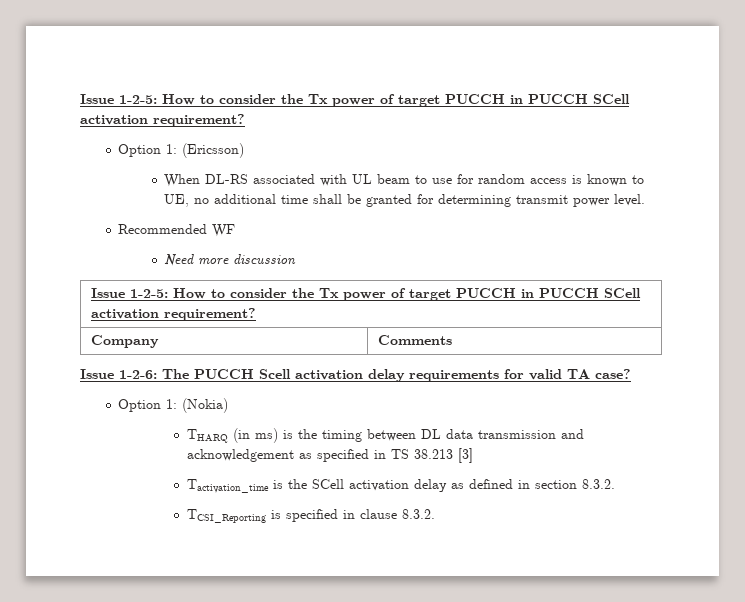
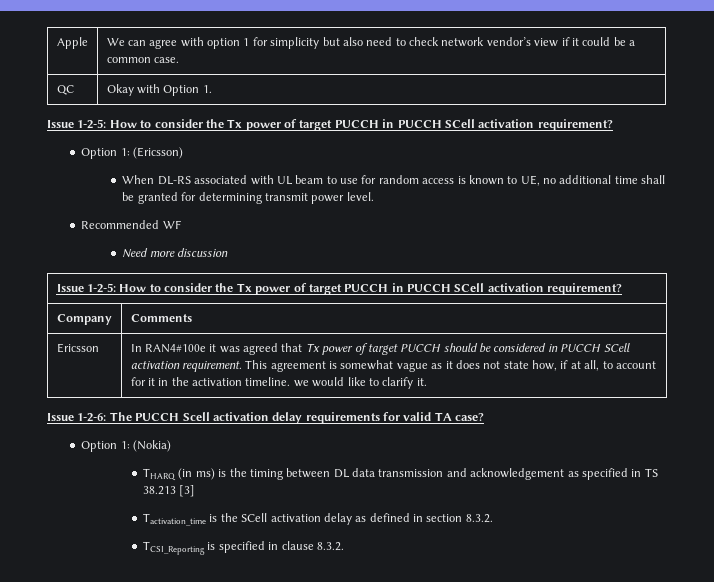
(80, 99) none -> [56,37,88,49] [106,37,635,49] [106,57,179,63] [56,85,74,95] [106,84,212,96] Apple | We can agree with option 1 for simplicity but also need to check network vendor’s view if it could be a common case. // QC | Okay with Option 1. //
(452, 340) none -> [56,343,99,353] [130,343,630,355] [130,360,656,372] [130,377,427,389] // Ericsson | In RAN4#100e it was agreed that Tx power of target PUCCH should be considered in PUCCH SCell activation requirement. This agreement is somewhat vague as it does not state how, if at all, to account for it in the activation timeline. we would like to clarify it.

